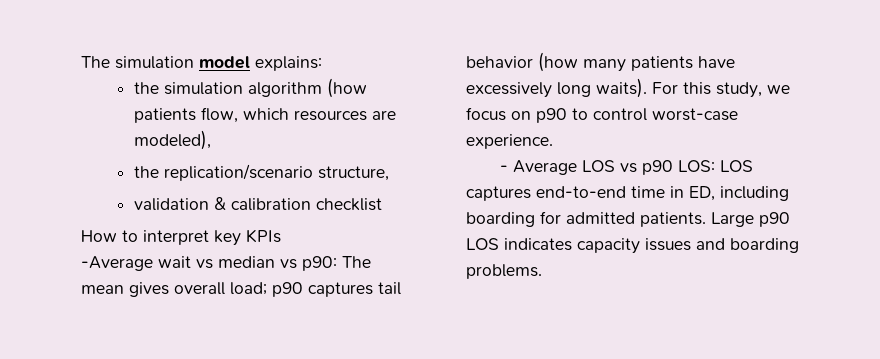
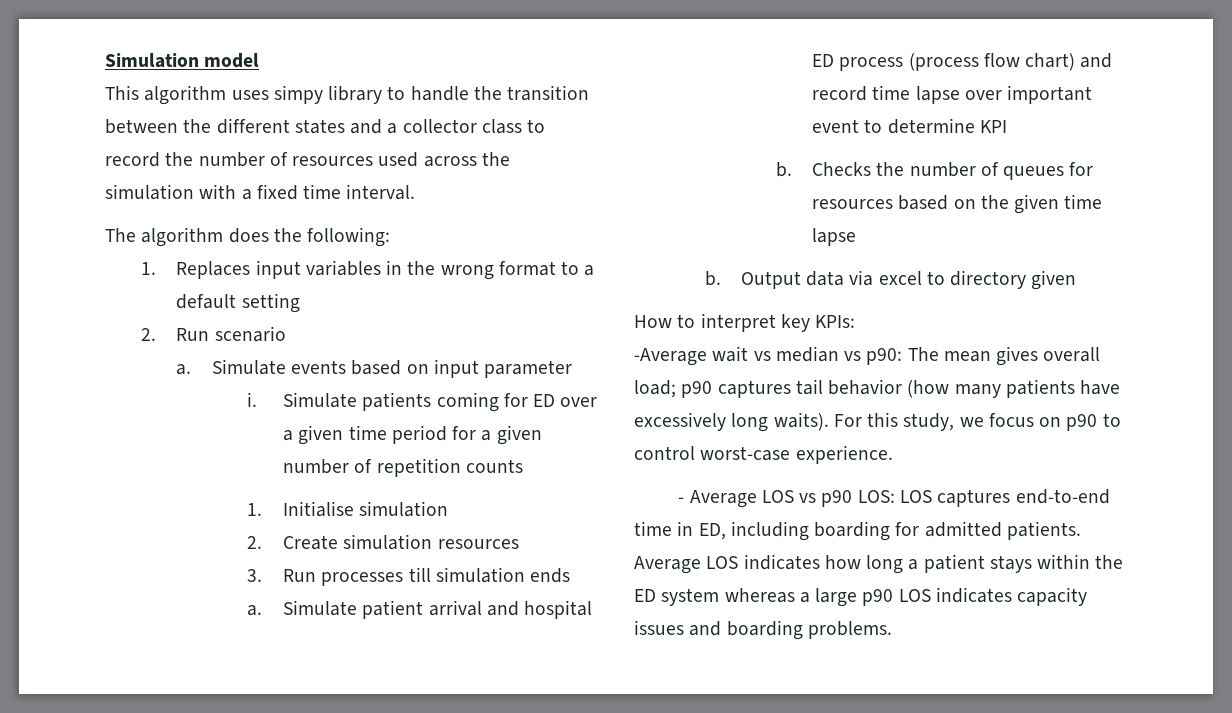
[81,56,194,69] The simulation -> [105,53,199,68] Simulation
[255,56,322,71] [133,78,367,98] [133,107,396,123] [133,130,211,150] [133,164,389,181] [133,197,382,211] explains: // the simulation algorithm (how patients flow, which resources are modeled), // the replication/scenario structure, // validation & calibration checklist -> [105,85,590,105] [105,118,546,134] [105,152,510,167] [105,184,416,200] [105,227,391,247] [140,260,595,280] [176,293,300,313] [140,326,286,342] [176,359,573,378] [247,392,598,412] [283,425,542,445] [283,458,523,477] [247,501,449,517] [247,534,519,550] [247,567,571,586] [247,600,593,619] [812,53,1113,71] [812,85,1093,104] [812,118,1007,134] [776,162,1094,180] [812,194,1103,214] [812,228,857,246] [705,270,1077,290] // This algorithm uses simpy library to handle the transition between the different states and a collector class to record the number of resources used across the simulation with a fixed time interval. // The algorithm does the following: // 1. Replaces input variables in the wrong format to a default setting // 2. Run scenario // a. Simulate events based on input parameter // i. Simulate patients coming for ED over a given time period for a given number of repetition counts // 1. Initialise simulation // 2. Create simulation resources // 3. Run processes till simulation ends // a. Simulate patient arrival and hospital ED process (process flow chart) and record time lapse over important event to determine KPI // b. Checks the number of queues for resources based on the given time lapse // b. Output data via excel to directory given
[246,229,281,243] KPIs -> [815,315,856,328] KPIs:
[711,212,754,227] Large -> [634,554,1124,574] [634,588,858,607] Average LOS indicates how long a patient stays within the ED system whereas a large

